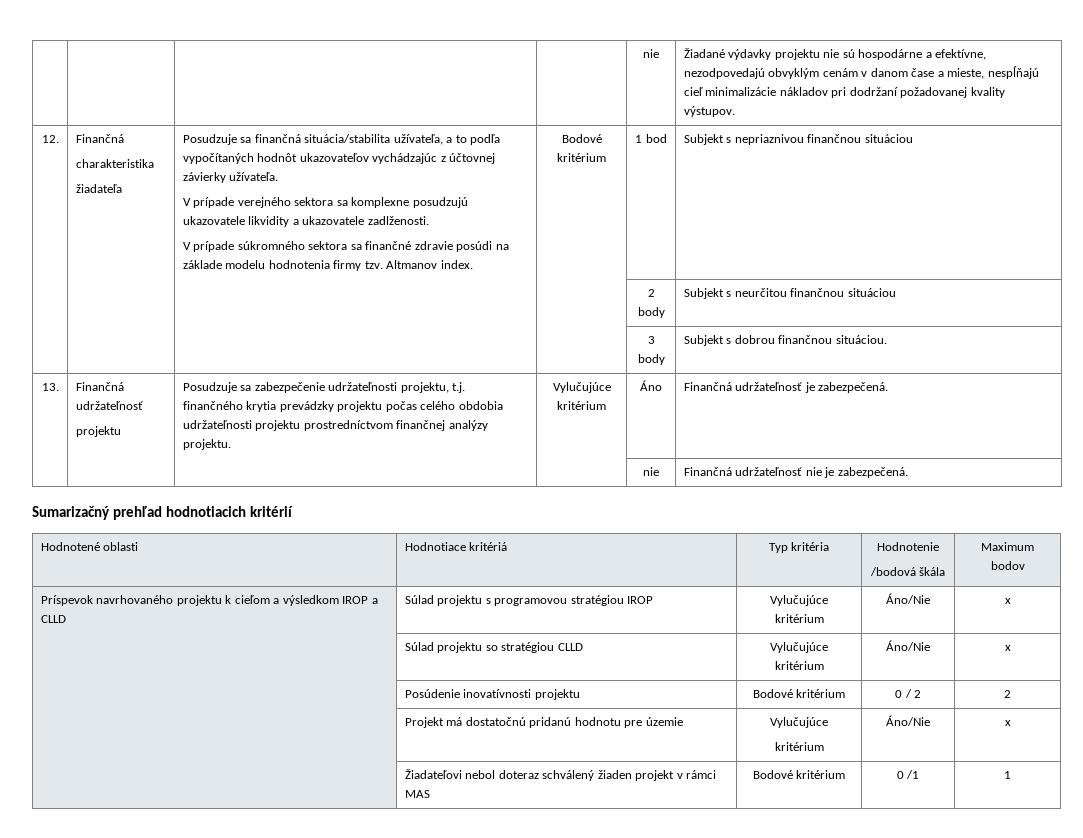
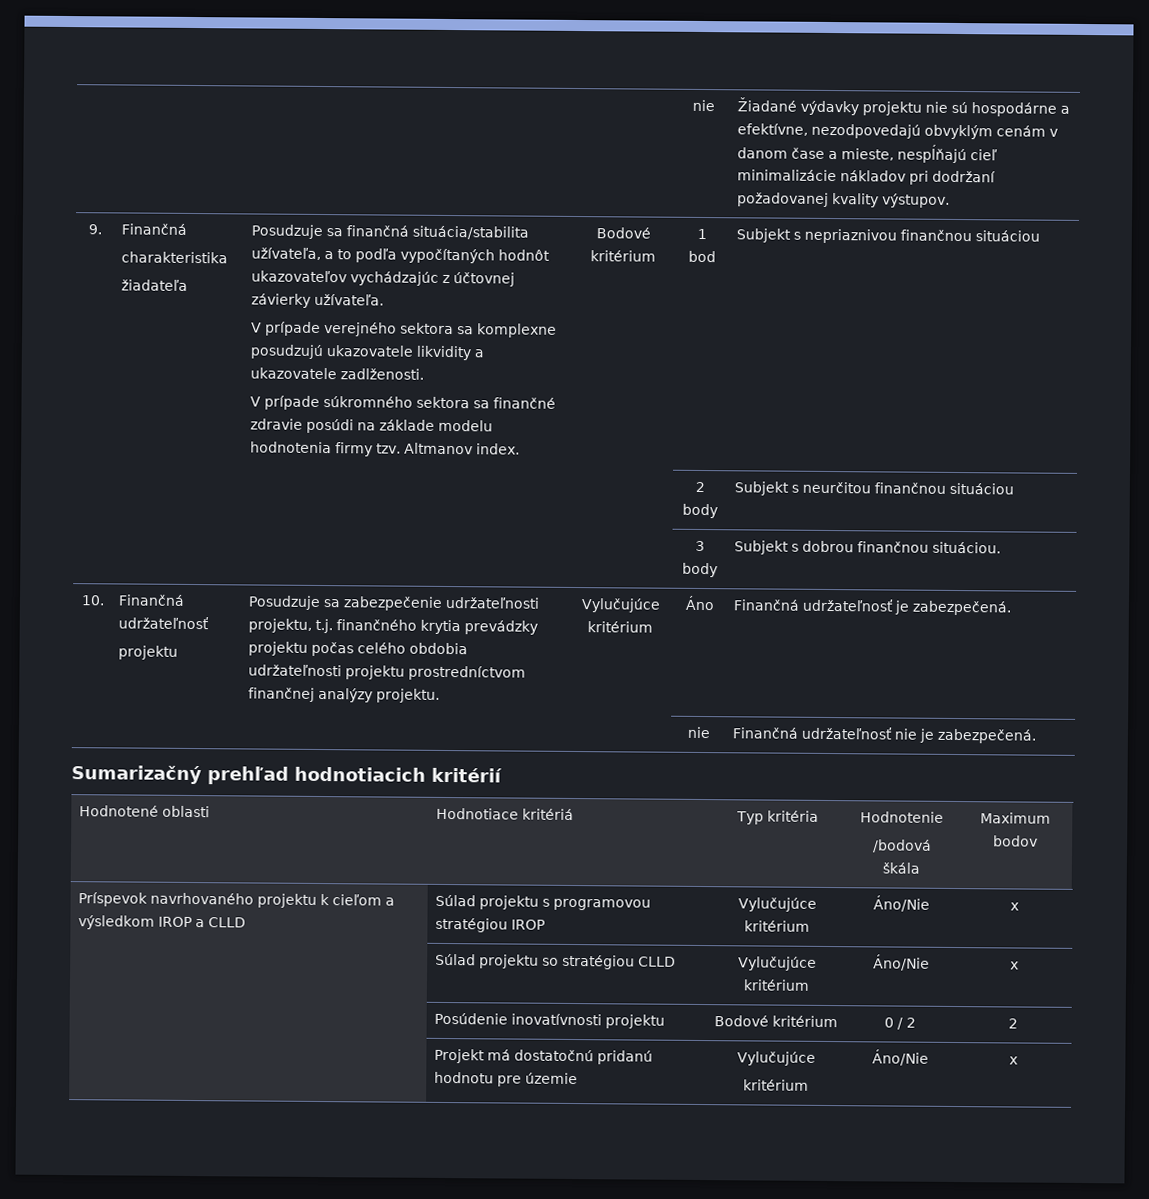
[41,135,59,143] 12. -> [88,224,102,235] 9.
[41,383,59,391] 13. -> [80,595,105,606] 10.
[404,769,717,781] [404,790,430,798] [752,770,846,779] [896,770,920,779] [1004,771,1011,779] // | Žiadateľovi nebol doteraz schválený žiaden projekt v rámci MAS | Bodové kritérium | 0 /1 | 1 -> (1018, 1060) none

